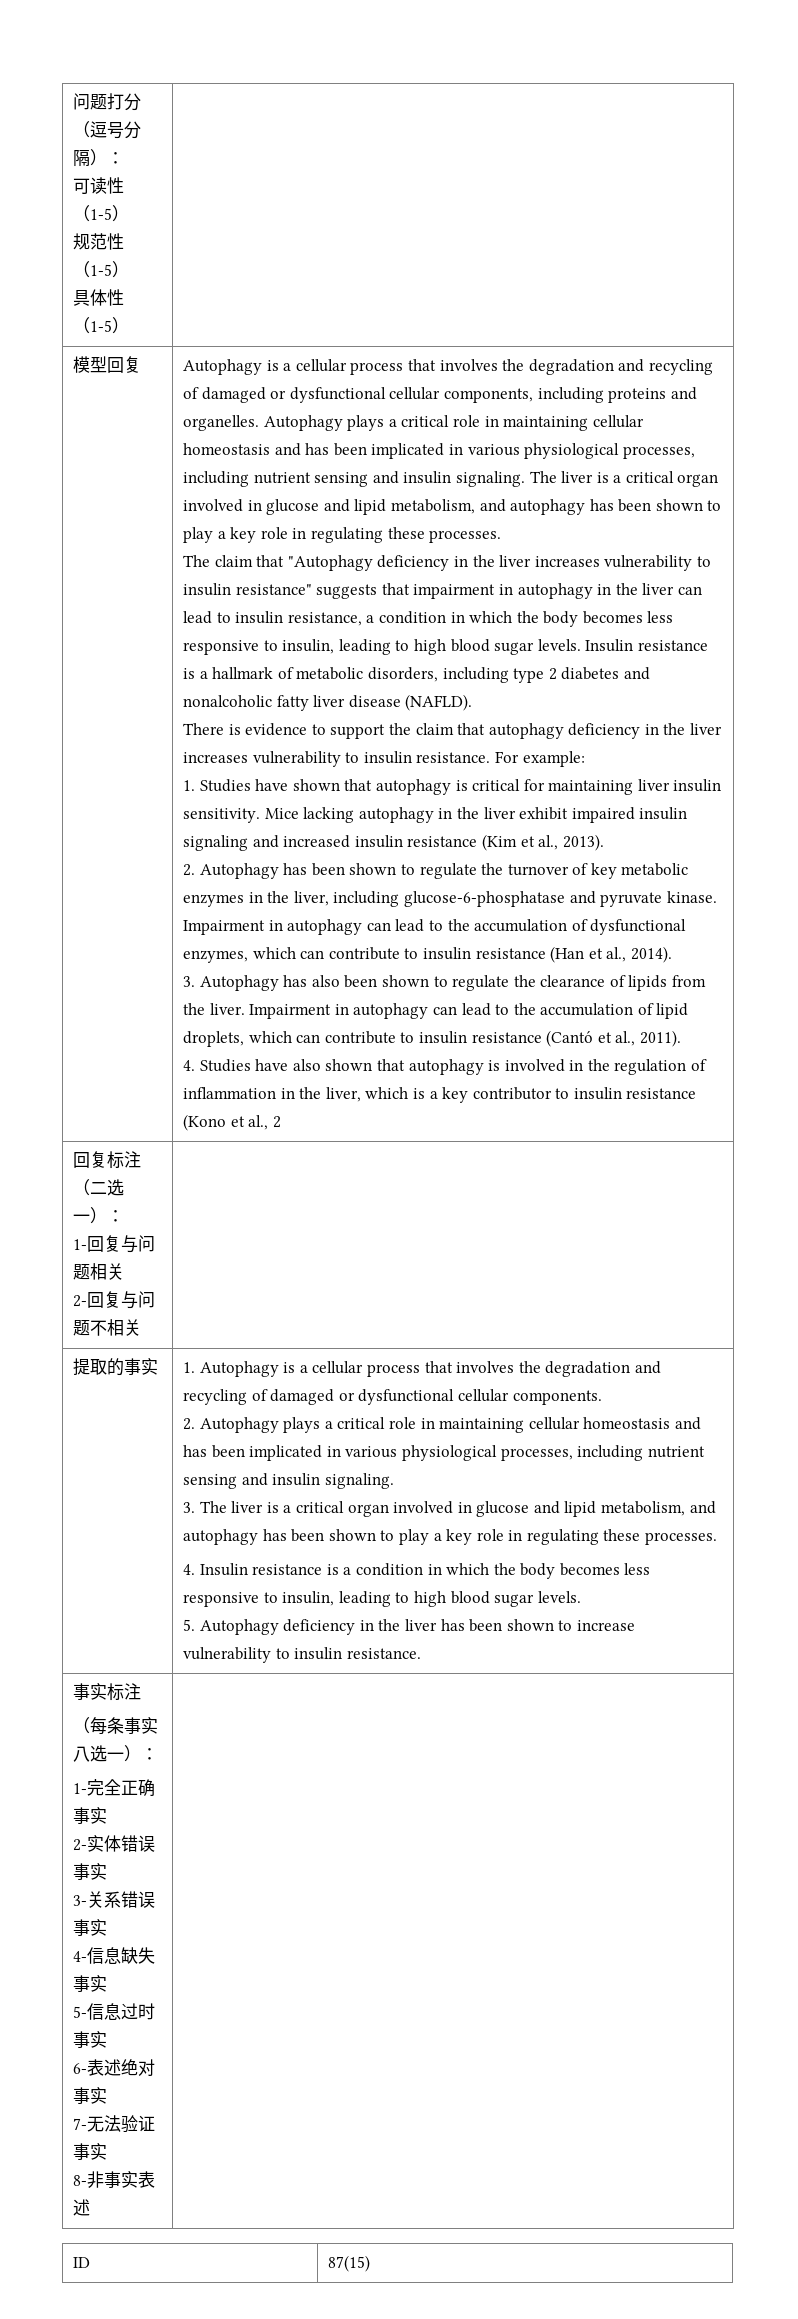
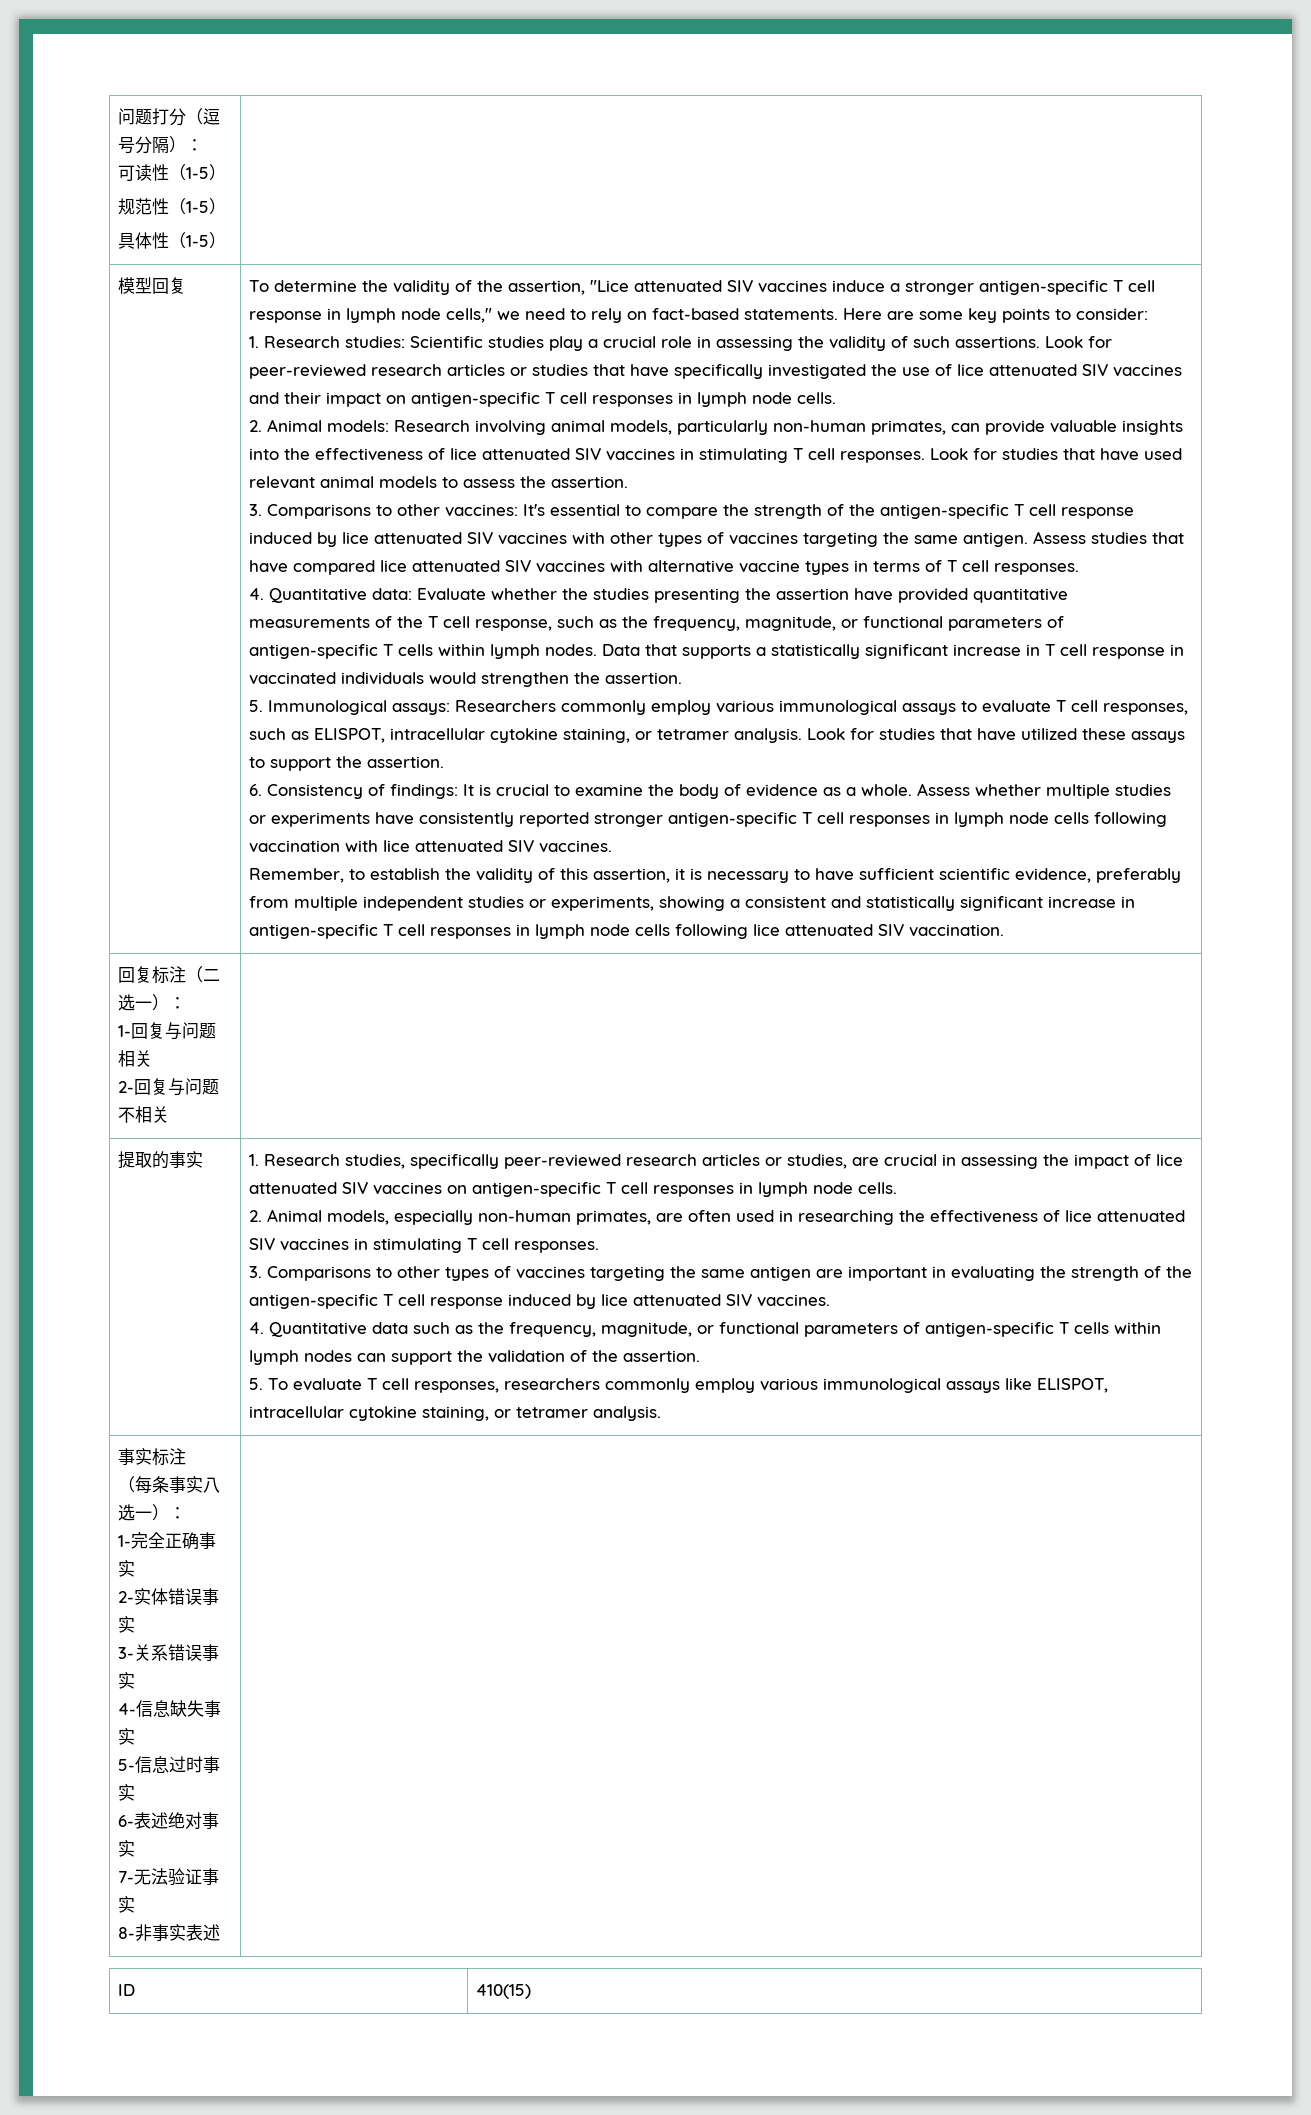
[182,359,713,375] [182,387,697,403] [182,415,644,431] [182,443,695,459] [182,471,719,487] [182,499,722,515] [182,527,502,543] [182,555,711,571] [182,583,702,599] [182,611,674,627] [182,639,708,655] [182,667,650,683] [182,694,473,711] [182,723,723,739] [182,751,585,767] [182,779,722,795] [182,807,688,823] [182,834,604,851] [182,863,689,879] [182,891,717,907] [182,919,687,935] [182,946,672,963] [182,975,707,991] [182,1003,689,1019] [182,1030,681,1047] [182,1059,708,1075] [182,1087,697,1103] [182,1114,281,1131] Autophagy is a cellular process that involves the degradation and recycling of damaged or dysfunctional cellular components, including proteins and organelles. Autophagy plays a critical role in maintaining cellular homeostasis and has been implicated in various physiological processes, including nutrient sensing and insulin signaling. The liver is a critical organ involved in glucose and lipid metabolism, and autophagy has been shown to play a key role in regulating these processes. // The claim that "Autophagy deficiency in the liver increases vulnerability to insulin resistance" suggests that impairment in autophagy in the liver can lead to insulin resistance, a condition in which the body becomes less responsive to insulin, leading to high blood sugar levels. Insulin resistance is a hallmark of metabolic disorders, including type 2 diabetes and nonalcoholic fatty liver disease (NAFLD). // There is evidence to support the claim that autophagy deficiency in the liver increases vulnerability to insulin resistance. For example: // 1. Studies have shown that autophagy is critical for maintaining liver insulin sensitivity. Mice lacking autophagy in the liver exhibit impaired insulin signaling and increased insulin resistance (Kim et al., 2013). // 2. Autophagy has been shown to regulate the turnover of key metabolic enzymes in the liver, including glucose-6-phosphatase and pyruvate kinase. Impairment in autophagy can lead to the accumulation of dysfunctional enzymes, which can contribute to insulin resistance (Han et al., 2014). // 3. Autophagy has also been shown to regulate the clearance of lipids from the liver. Impairment in autophagy can lead to the accumulation of lipid droplets, which can contribute to insulin resistance (Cantó et al., 2011). // 4. Studies have also shown that autophagy is involved in the regulation of inflammation in the liver, which is a key contributor to insulin resistance (Kono et al., 2 -> [249,280,1156,295] [249,308,1149,323] [249,336,1113,351] [249,364,1183,379] [249,392,837,407] [249,419,1184,435] [249,448,1183,463] [249,476,629,489] [249,504,1135,519] [249,531,1185,547] [249,560,1080,575] [249,588,1069,603] [249,616,1065,631] [249,644,1185,659] [249,672,683,687] [249,700,1189,715] [249,728,1186,743] [249,756,445,771] [249,783,1172,799] [249,812,1168,827] [249,840,613,853] [249,868,1182,883] [249,896,1136,911] [249,924,1005,939] To determine the validity of the assertion, "Lice attenuated SIV vaccines induce a stronger antigen-specific T cell response in lymph node cells," we need to rely on fact-based statements. Here are some key points to consider: // 1. Research studies: Scientific studies play a crucial role in assessing the validity of such assertions. Look for peer-reviewed research articles or studies that have specifically investigated the use of lice attenuated SIV vaccines and their impact on antigen-specific T cell responses in lymph node cells. // 2. Animal models: Research involving animal models, particularly non-human primates, can provide valuable insights into the effectiveness of lice attenuated SIV vaccines in stimulating T cell responses. Look for studies that have used relevant animal models to assess the assertion. // 3. Comparisons to other vaccines: It's essential to compare the strength of the antigen-specific T cell response induced by lice attenuated SIV vaccines with other types of vaccines targeting the same antigen. Assess studies that have compared lice attenuated SIV vaccines with alternative vaccine types in terms of T cell responses. // 4. Quantitative data: Evaluate whether the studies presenting the assertion have provided quantitative measurements of the T cell response, such as the frequency, magnitude, or functional parameters of antigen-specific T cells within lymph nodes. Data that supports a statistically significant increase in T cell response in vaccinated individuals would strengthen the assertion. // 5. Immunological assays: Researchers commonly employ various immunological assays to evaluate T cell responses, such as ELISPOT, intracellular cytokine staining, or tetramer analysis. Look for studies that have utilized these assays to support the assertion. // 6. Consistency of findings: It is crucial to examine the body of evidence as a whole. Assess whether multiple studies or experiments have consistently reported stronger antigen-specific T cell responses in lymph node cells following vaccination with lice attenuated SIV vaccines. // Remember, to establish the validity of this assertion, it is necessary to have sufficient scientific evidence, preferably from multiple independent studies or experiments, showing a consistent and statistically significant increase in antigen-specific T cell responses in lymph node cells following lice attenuated SIV vaccination.
[199,1361,661,1377] [182,1389,602,1405] [182,1417,701,1433] [182,1445,705,1461] [182,1473,394,1489] [182,1501,716,1517] [182,1529,718,1545] [182,1563,651,1579] [182,1591,581,1607] [182,1619,635,1635] [182,1647,421,1663] Autophagy is a cellular process that involves the degradation and recycling of damaged or dysfunctional cellular components. // 2. Autophagy plays a critical role in maintaining cellular homeostasis and has been implicated in various physiological processes, including nutrient sensing and insulin signaling. // 3. The liver is a critical organ involved in glucose and lipid metabolism, and autophagy has been shown to play a key role in regulating these processes. // 4. Insulin resistance is a condition in which the body becomes less responsive to insulin, leading to high blood sugar levels. // 5. Autophagy deficiency in the liver has been shown to increase vulnerability to insulin resistance. -> [264,1154,1184,1169] [249,1182,898,1197] [249,1209,1186,1225] [249,1238,600,1253] [249,1266,1193,1281] [249,1294,831,1309] [249,1322,1162,1337] [249,1350,701,1365] [249,1378,1109,1393] [249,1406,662,1421] Research studies, specifically peer-reviewed research articles or studies, are crucial in assessing the impact of lice attenuated SIV vaccines on antigen-specific T cell responses in lymph node cells. // 2. Animal models, especially non-human primates, are often used in researching the effectiveness of lice attenuated SIV vaccines in stimulating T cell responses. // 3. Comparisons to other types of vaccines targeting the same antigen are important in evaluating the strength of the antigen-specific T cell response induced by lice attenuated SIV vaccines. // 4. Quantitative data such as the frequency, magnitude, or functional parameters of antigen-specific T cells within lymph nodes can support the validation of the assertion. // 5. To evaluate T cell responses, researchers commonly employ various immunological assays like ELISPOT, intracellular cytokine staining, or tetramer analysis.
[327,2255,370,2272] 87(15) -> [476,1984,532,1999] 410(15)

